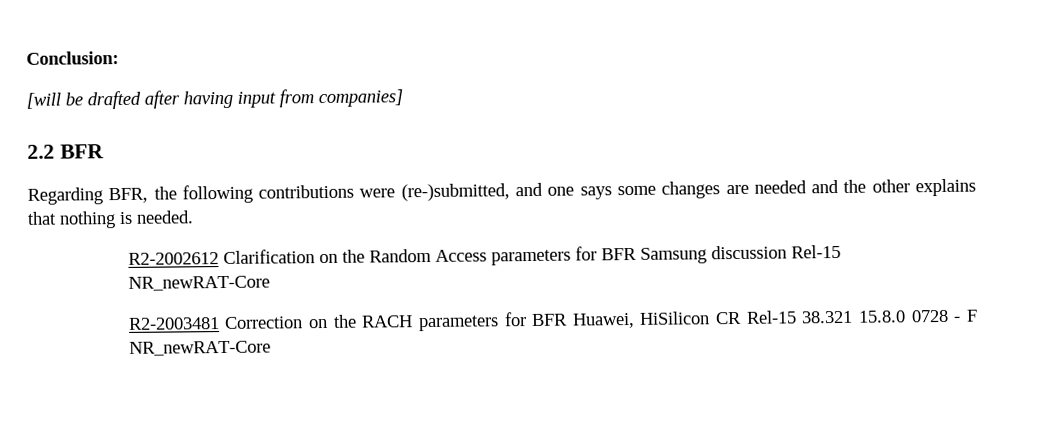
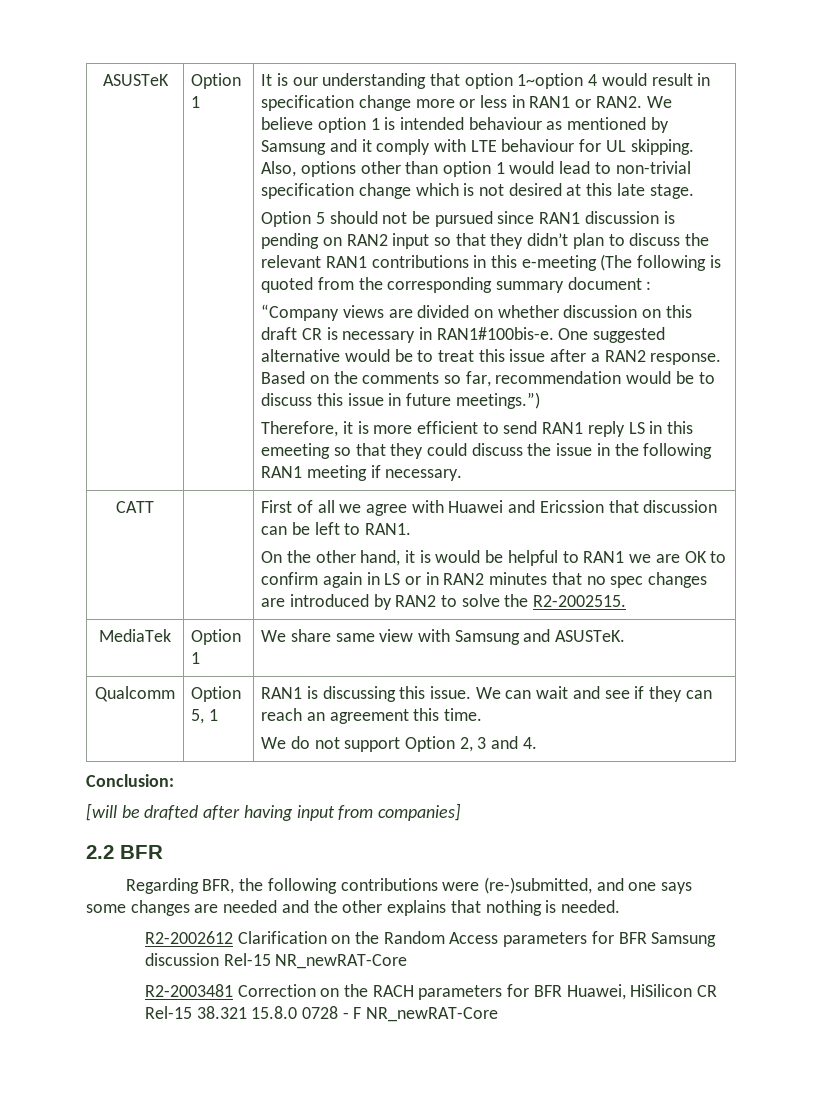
(26, 58) none -> [102,74,169,86] [191,73,242,89] [191,96,201,108] [261,73,711,89] [261,95,672,111] [261,117,669,133] [261,139,694,155] [261,161,691,177] [261,183,694,199] [261,211,675,227] [261,233,710,249] [261,254,721,271] [261,277,652,293] [261,304,692,321] [261,327,666,343] [261,349,722,365] [261,371,715,387] [261,392,540,409] [261,421,694,437] [261,443,713,459] [261,465,463,481] [116,501,154,513] [261,500,718,516] [261,522,412,535] [261,550,727,566] [261,572,708,588] [261,594,627,610] [99,629,171,642] [191,629,242,645] [191,652,201,664] [261,629,626,645] [95,686,175,702] [191,686,242,702] [191,709,218,724] [261,686,712,702] [261,708,483,724] [261,736,537,752] ASUSTeK | Option 1 | It is our understanding that option 1~option 4 would result in specification change more or less in RAN1 or RAN2. We believe option 1 is intended behaviour as mentioned by Samsung and it comply with LTE behaviour for UL skipping. Also, options other than option 1 would lead to non-trivial specification change which is not desired at this late stage. // Option 5 should not be pursued since RAN1 discussion is pending on RAN2 input so that they didn’t plan to discuss the relevant RAN1 contributions in this e-meeting (The following is quoted from the corresponding summary document : // “Company views are divided on whether discussion on this draft CR is necessary in RAN1#100bis-e. One suggested alternative would be to treat this issue after a RAN2 response. Based on the comments so far, recommendation would be to discuss this issue in future meetings.”) // Therefore, it is more efficient to send RAN1 reply LS in this emeeting so that they could discuss the issue in the following RAN1 meeting if necessary. // CATT | | First of all we agree with Huawei and Ericssion that discussion can be left to RAN1. // On the other hand, it is would be helpful to RAN1 we are OK to confirm again in LS or in RAN2 minutes that no spec changes are introduced by RAN2 to solve the R2-2002515. // MediaTek | Option 1 | We share same view with Samsung and ASUSTeK. // Qualcomm | Option 5, 1 | RAN1 is discussing this issue. We can wait and see if they can reach an agreement this time. // We do not support Option 2, 3 and 4. //

